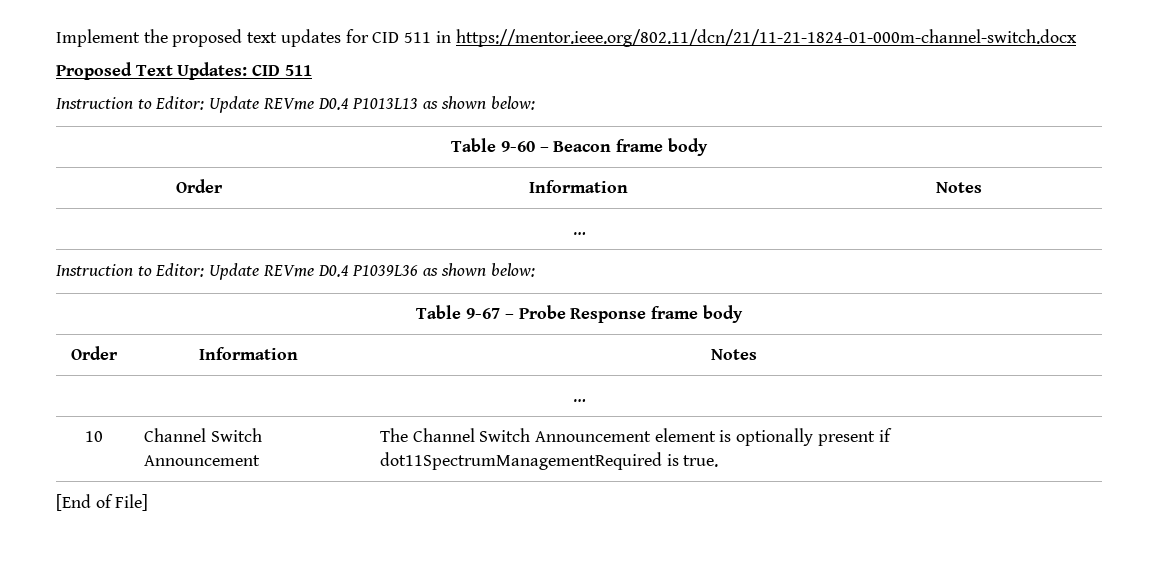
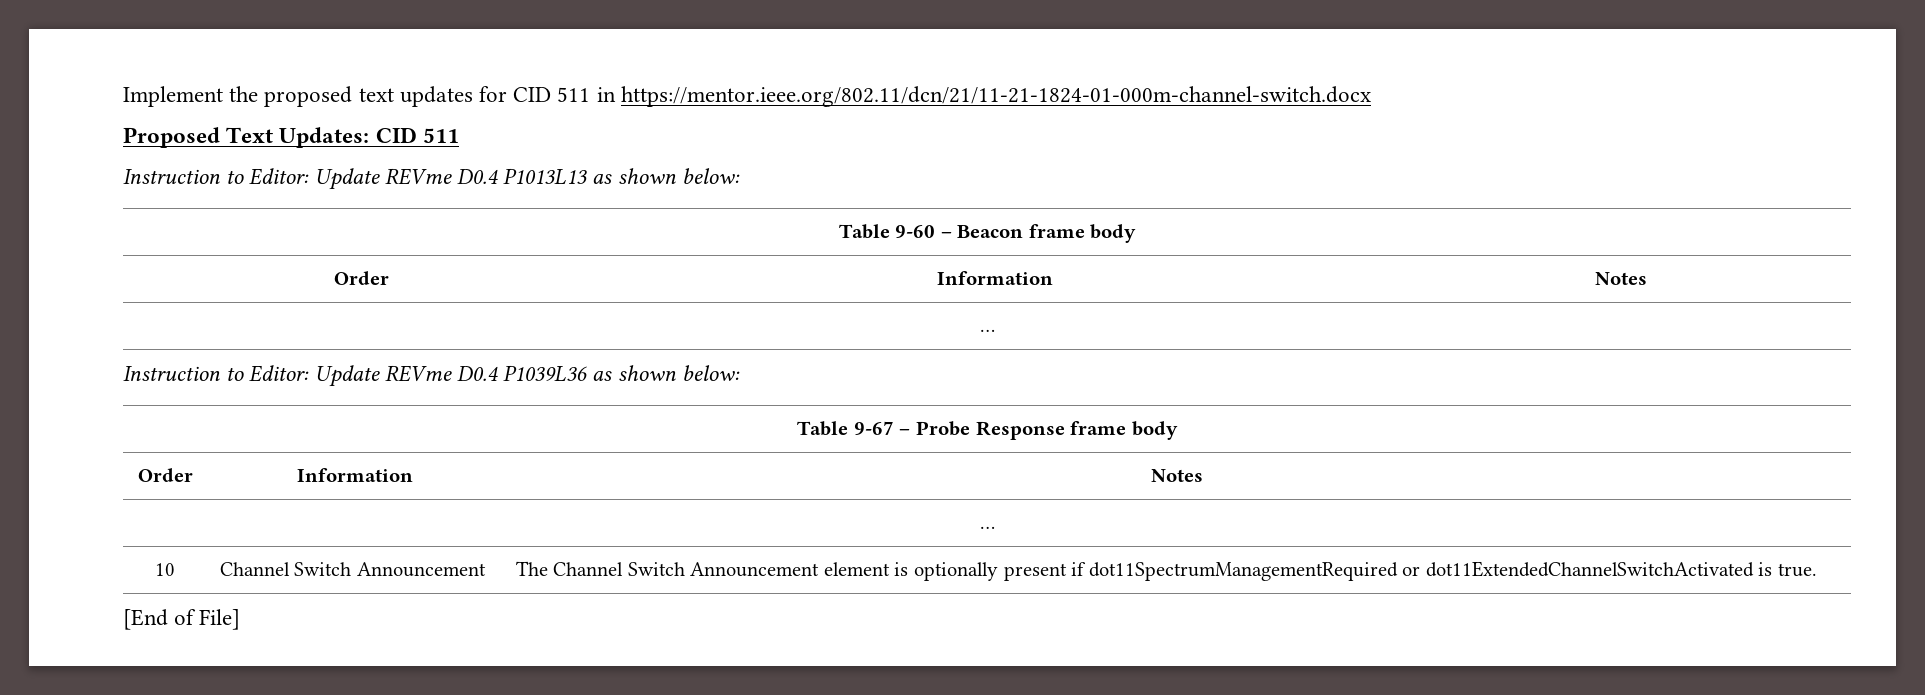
(662, 461) none -> [1402,561,1754,577] or dot11ExtendedChannelSwitchActivated

